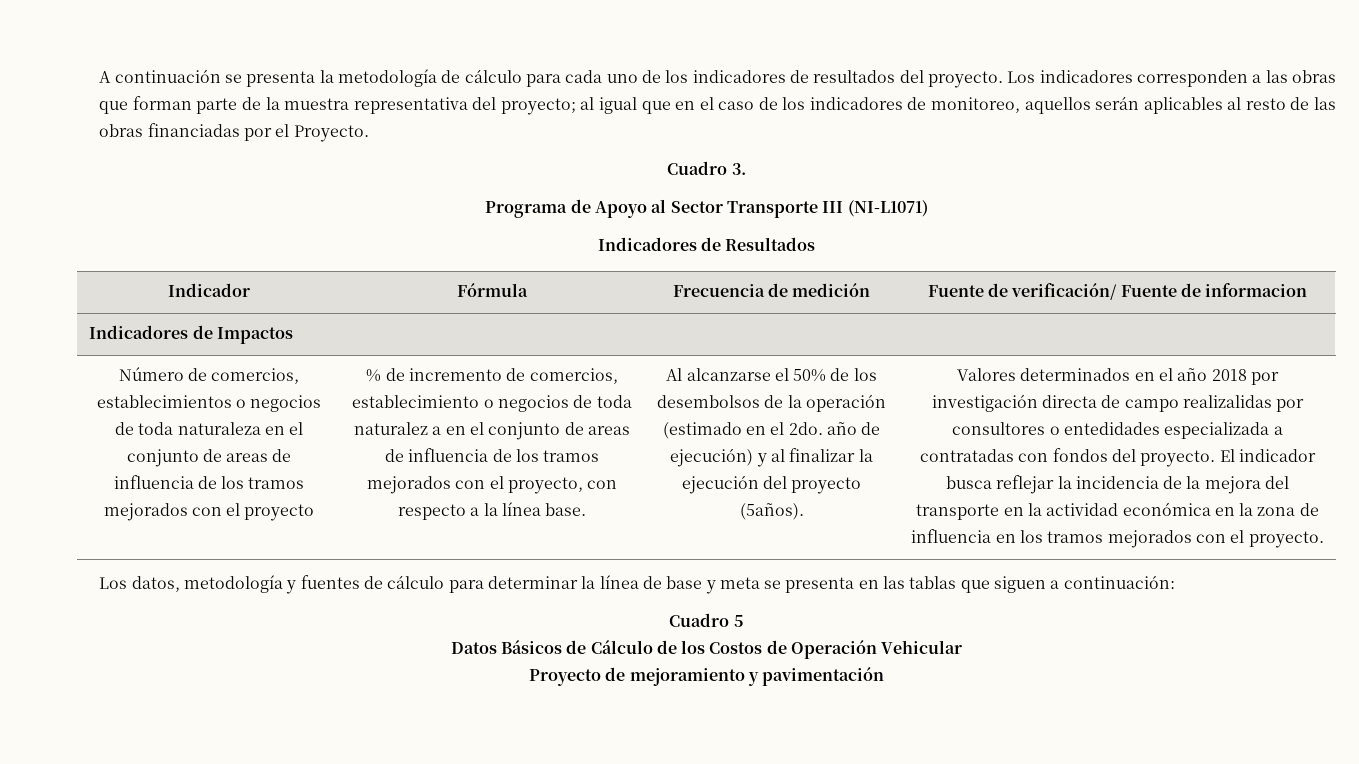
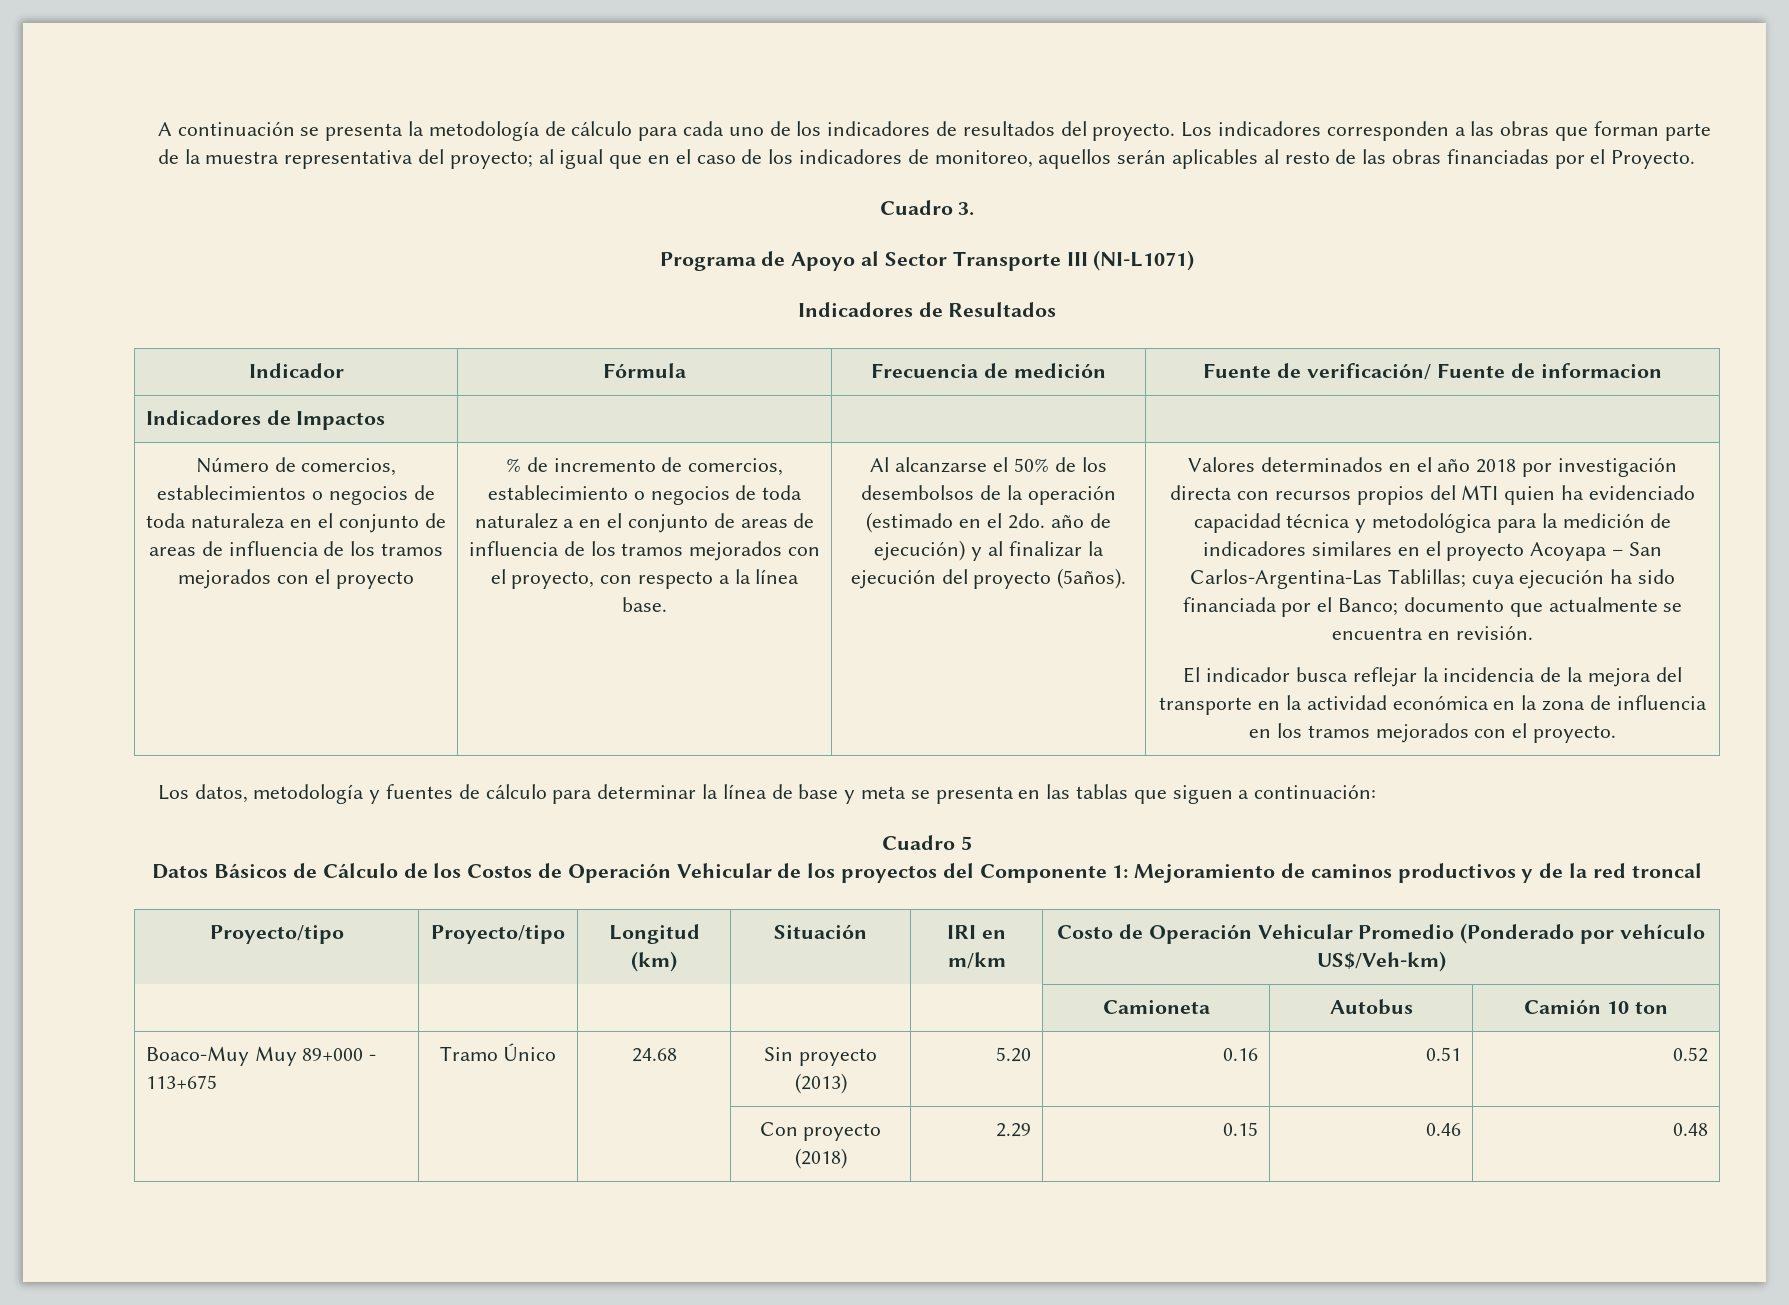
[1101,395,1305,412] [952,422,1283,439] [920,448,1216,467] de campo realizalidas por consultores o entedidades especializada a contratadas con fondos del proyecto. -> [1237,485,1695,505] [1193,513,1672,533] [1203,541,1662,561] [1189,569,1676,589] [1182,597,1683,617] [1332,625,1533,640] con recursos propios del MTI quien ha evidenciado capacidad técnica y metodológica para la medición de indicadores similares en el proyecto Acoyapa – San Carlos-Argentina-Las Tablillas; cuya ejecución ha sido financiada por el Banco; documento que actualmente se encuentra en revisión. //
[528,667,885,686] // Proyecto de mejoramiento y pavimentación -> [777,863,1702,883] [209,925,344,944] [431,925,565,944] [608,924,700,944] [631,951,677,972] [774,924,867,939] [947,925,1006,939] [947,952,1006,969] [1057,923,1705,944] [1316,951,1446,972] [1102,1000,1210,1014] [1329,999,1413,1015] [1524,999,1668,1014] [145,1046,377,1066] [145,1075,217,1089] [439,1043,557,1061] [631,1048,677,1062] [764,1047,877,1066] [794,1073,847,1094] [996,1047,1032,1062] [1223,1048,1259,1061] [1426,1047,1462,1061] [1673,1047,1709,1062] [759,1122,882,1141] [794,1148,847,1169] [996,1123,1032,1137] [1223,1122,1259,1136] [1426,1123,1462,1136] [1673,1123,1709,1136] de los proyectos del Componente 1: Mejoramiento de caminos productivos y de la red troncal // Proyecto/tipo | Proyecto/tipo | Longitud (km) | Situación | IRI en m/km | Costo de Operación Vehicular Promedio (Ponderado por vehículo US$/Veh-km) // | | | | | Camioneta | Autobus | Camión 10 ton // Boaco-Muy Muy 89+000 - 113+675 | Tramo Único | 24.68 | Sin proyecto (2013) | 5.20 | 0.16 | 0.51 | 0.52 // | | | Con proyecto (2018) | 2.29 | 0.15 | 0.46 | 0.48

